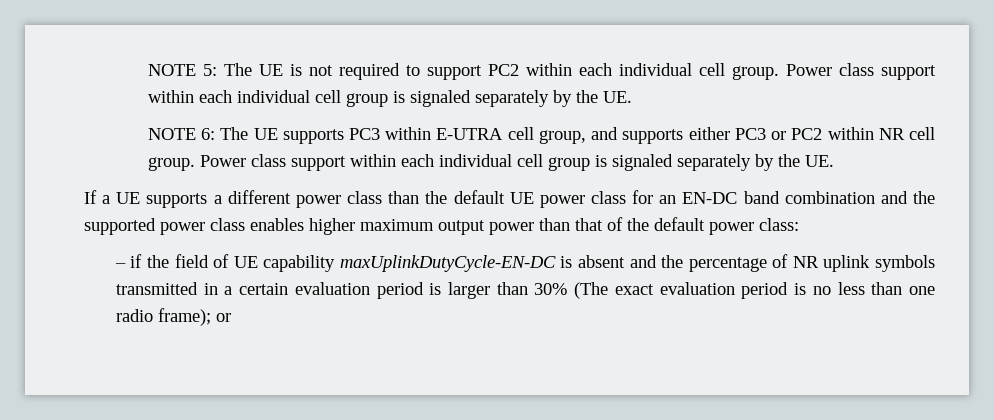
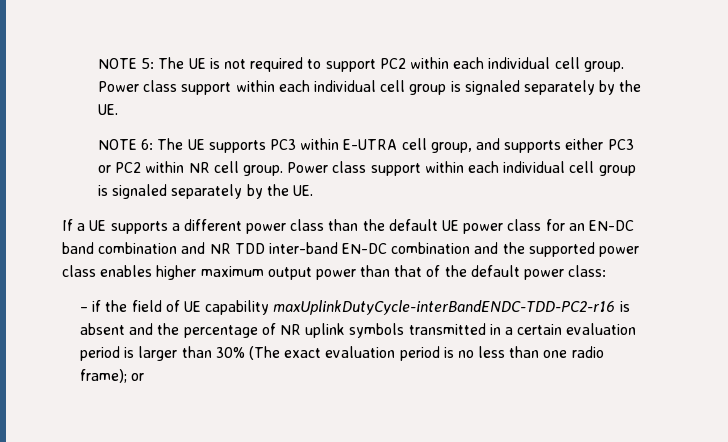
(908, 197) none -> [209,242,499,254] NR TDD inter-band EN-DC combination and
[339,255,556,272] maxUplinkDutyCycle-EN-DC -> [273,300,616,315] maxUplinkDutyCycle-interBandENDC-TDD-PC2-r16

